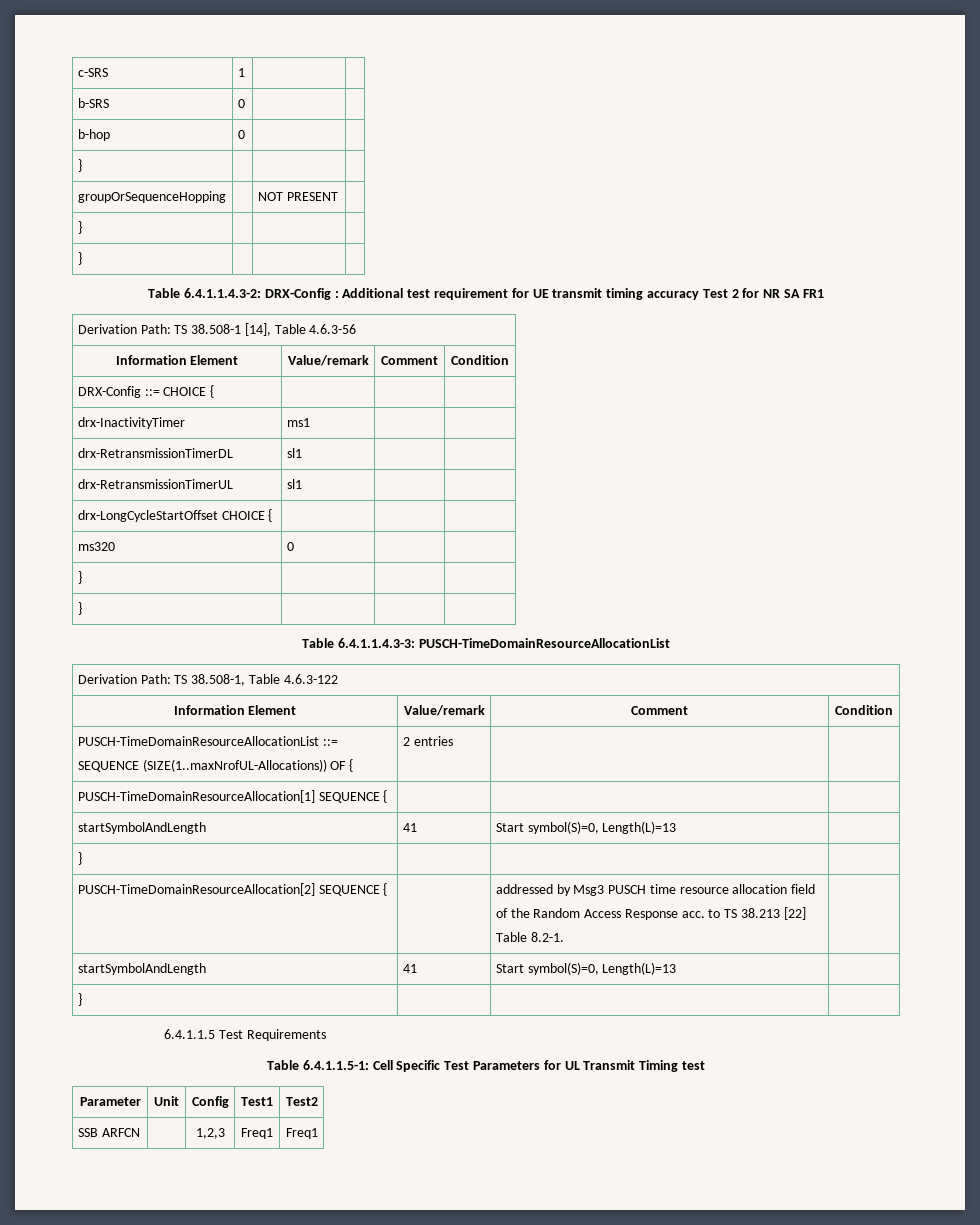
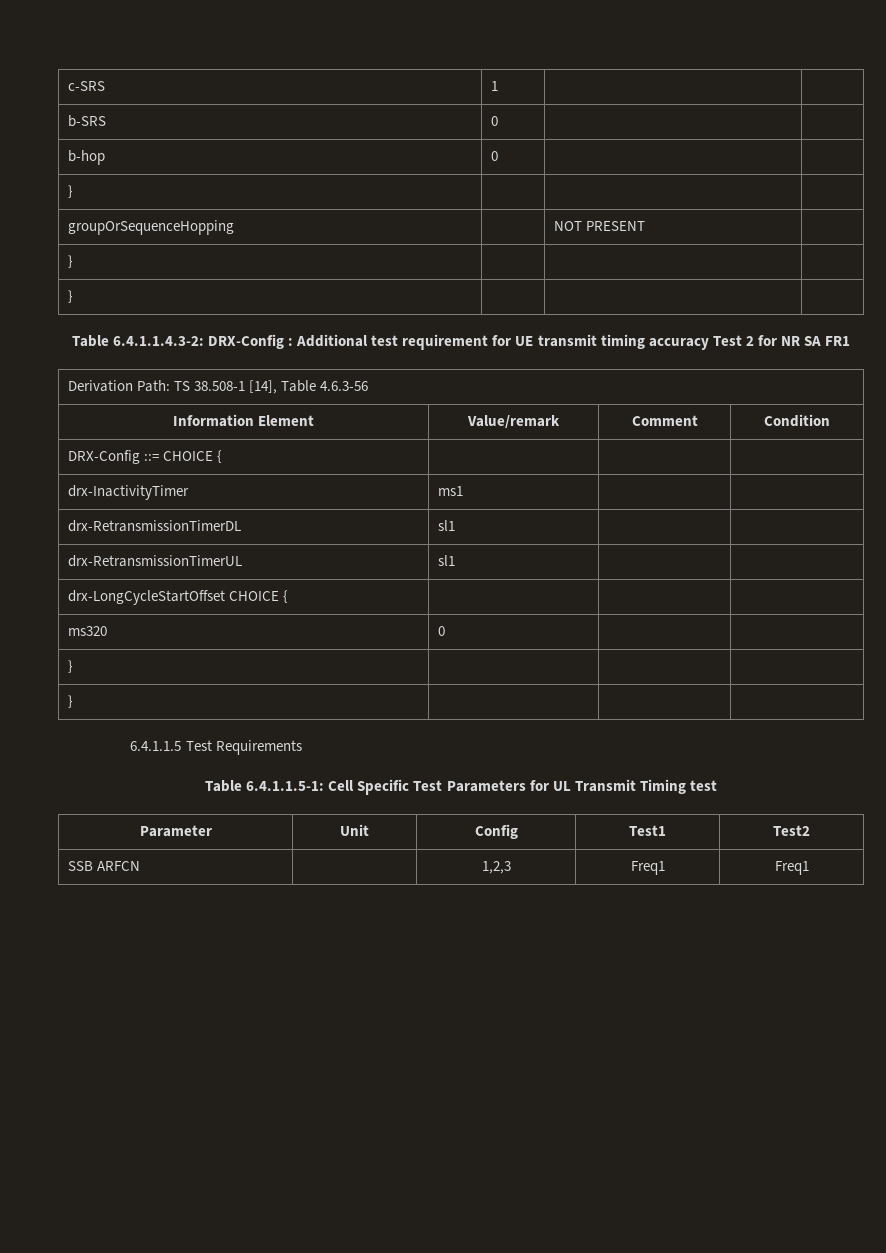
[302,638,670,648] [77,674,338,686] [173,705,297,715] [403,705,485,716] [631,706,688,715] [835,705,893,715] [77,736,338,746] [77,759,354,772] [402,736,453,746] [77,790,388,803] [77,822,206,834] [402,823,417,832] [495,821,677,834] [77,852,82,865] [77,883,388,896] [495,884,816,896] [495,907,806,920] [495,932,564,942] [77,963,206,975] [402,964,417,973] [495,962,677,975] [77,993,82,1006] // Table 6.4.1.1.4.3-3: PUSCH-TimeDomainResourceAllocationList // Derivation Path: TS 38.508-1, Table 4.6.3-122 // Information Element | Value/remark | Comment | Condition // PUSCH-TimeDomainResourceAllocationList ::= SEQUENCE (SIZE(1..maxNrofUL-Allocations)) OF { | 2 entries | | // PUSCH-TimeDomainResourceAllocation[1] SEQUENCE { | | | // startSymbolAndLength | 41 | Start symbol(S)=0, Length(L)=13 | // } | | | // PUSCH-TimeDomainResourceAllocation[2] SEQUENCE { | | addressed by Msg3 PUSCH time resource allocation field of the Random Access Response acc. to TS 38.213 [22] Table 8.2-1. | // startSymbolAndLength | 41 | Start symbol(S)=0, Length(L)=13 | // } | | | -> (73, 701) none

